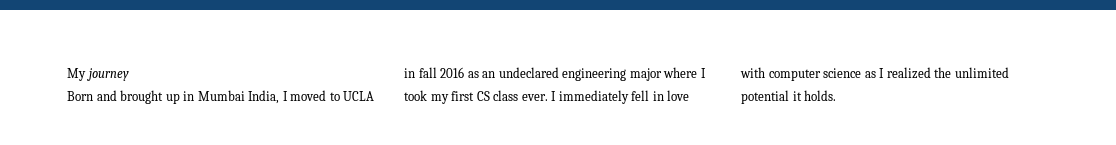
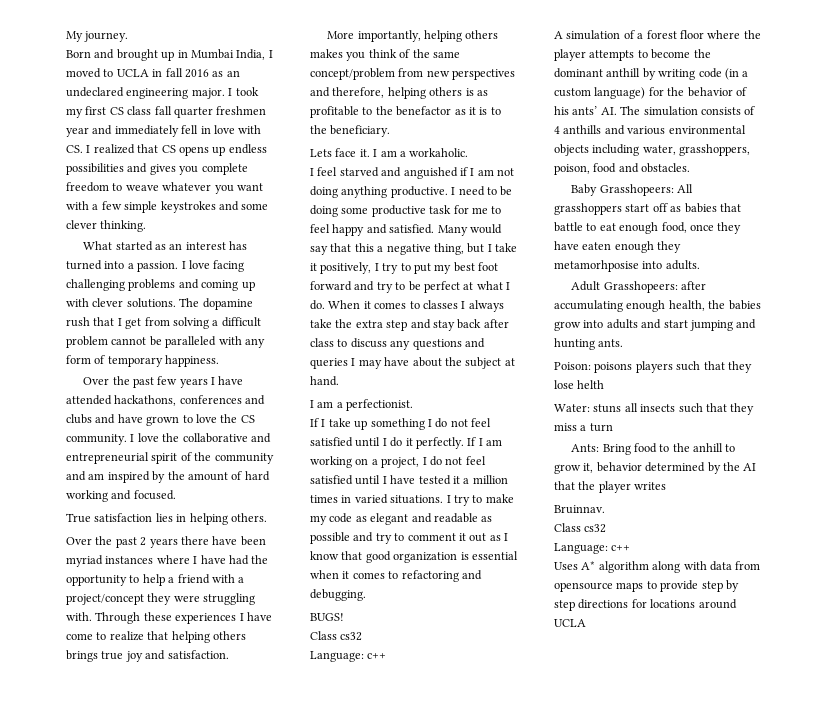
[86,68,129,81] journey -> [84,31,129,42] journey.
[629,67,698,81] major where -> [191,88,225,99] major.
[521,91,557,101] ever. I -> [154,106,267,118] [66,125,113,137] fall quarter freshmen year and
[768,67,1009,81] [741,90,837,104] computer science as I realized the unlimited potential it holds. -> [66,144,267,156] [66,163,248,175] [66,182,263,194] [66,201,269,213] [66,220,147,232] [83,241,248,251] [66,260,245,272] [66,279,255,291] [66,298,253,310] [66,317,261,329] [66,336,265,348] [66,355,220,367] [83,376,244,388] [66,395,266,406] [66,414,255,426] [66,433,271,445] [66,452,274,464] [66,471,270,483] [66,490,176,502] [66,513,267,525] [66,536,266,548] [66,555,269,567] [66,574,245,586] [66,593,256,605] [66,612,272,624] [66,631,246,643] [66,650,229,662] [327,30,499,42] [310,49,460,61] [310,68,516,80] [310,87,488,99] [310,106,501,118] [310,125,391,137] [310,148,469,157] [310,167,514,179] [310,186,513,198] [310,205,502,217] [310,224,502,236] [310,243,517,255] [310,262,498,274] [310,281,510,293] [310,300,504,312] [310,319,509,331] [310,338,485,350] [310,357,515,369] [310,376,339,386] [310,399,414,411] [310,418,491,430] [310,437,502,449] [310,456,486,468] [310,475,508,485] [310,494,514,506] [310,513,493,525] [310,532,508,544] [310,551,518,563] [310,570,482,582] [310,589,366,601] [310,613,344,621] [310,631,363,641] [310,651,387,662] [554,30,761,40] [554,49,711,61] [554,68,749,80] [554,87,747,99] [554,106,756,116] [554,125,746,135] [554,144,751,156] [554,163,691,175] [571,184,693,196] [554,203,741,215] [554,222,742,234] [554,241,682,253] [554,260,700,272] [571,281,706,293] [554,300,761,312] [554,319,757,331] [554,338,624,350] [554,361,752,373] [554,380,605,389] [554,403,755,415] [554,423,613,432] [571,443,736,455] [554,462,757,474] [554,481,667,493] [554,505,605,514] [554,523,607,533] [554,543,631,554] [554,561,761,573] [554,580,739,592] [554,599,737,611] [554,619,586,627] CS. I realized that CS opens up endless possibilities and gives you complete freedom to weave whatever you want with a few simple keystrokes and some clever thinking. // What started as an interest has turned into a passion. I love facing challenging problems and coming up with clever solutions. The dopamine rush that I get from solving a difficult problem cannot be paralleled with any form of temporary happiness. // Over the past few years I have attended hackathons, conferences and clubs and have grown to love the CS community. I love the collaborative and entrepreneurial spirit of the community and am inspired by the amount of hard working and focused. // True satisfaction lies in helping others. // Over the past 2 years there have been myriad instances where I have had the opportunity to help a friend with a project/concept they were struggling with. Through these experiences I have come to realize that helping others brings true joy and satisfaction. // More importantly, helping others makes you think of the same concept/problem from new perspectives and therefore, helping others is as profitable to the benefactor as it is to the beneficiary. // Lets face it. I am a workaholic. // I feel starved and anguished if I am not doing anything productive. I need to be doing some productive task for me to feel happy and satisfied. Many would say that this a negative thing, but I take it positively, I try to put my best foot forward and try to be perfect at what I do. When it comes to classes I always take the extra step and stay back after class to discuss any questions and queries I may have about the subject at hand. // I am a perfectionist. // If I take up something I do not feel satisfied until I do it perfectly. If I am working on a project, I do not feel satisfied until I have tested it a million times in varied situations. I try to make my code as elegant and readable as possible and try to comment it out as I know that good organization is essential when it comes to refactoring and debugging. // BUGS! // Class cs32 // Language: c++ // A simulation of a forest floor where the player attempts to become the dominant anthill by writing code (in a custom language) for the behavior of his ants’ AI. The simulation consists of 4 anthills and various environmental objects including water, grasshoppers, poison, food and obstacles. // Baby Grasshopeers: All grasshoppers start off as babies that battle to eat enough food, once they have eaten enough they metamorhposise into adults. // Adult Grasshopeers: after accumulating enough health, the babies grow into adults and start jumping and hunting ants. // Poison: poisons players such that they lose helth // Water: stuns all insects such that they miss a turn // Ants: Bring food to the anhill to grow it, behavior determined by the AI that the player writes // Bruinnav. // Class cs32 // Language: c++ // Uses A* algorithm along with data from opensource maps to provide step by step directions for locations around UCLA

